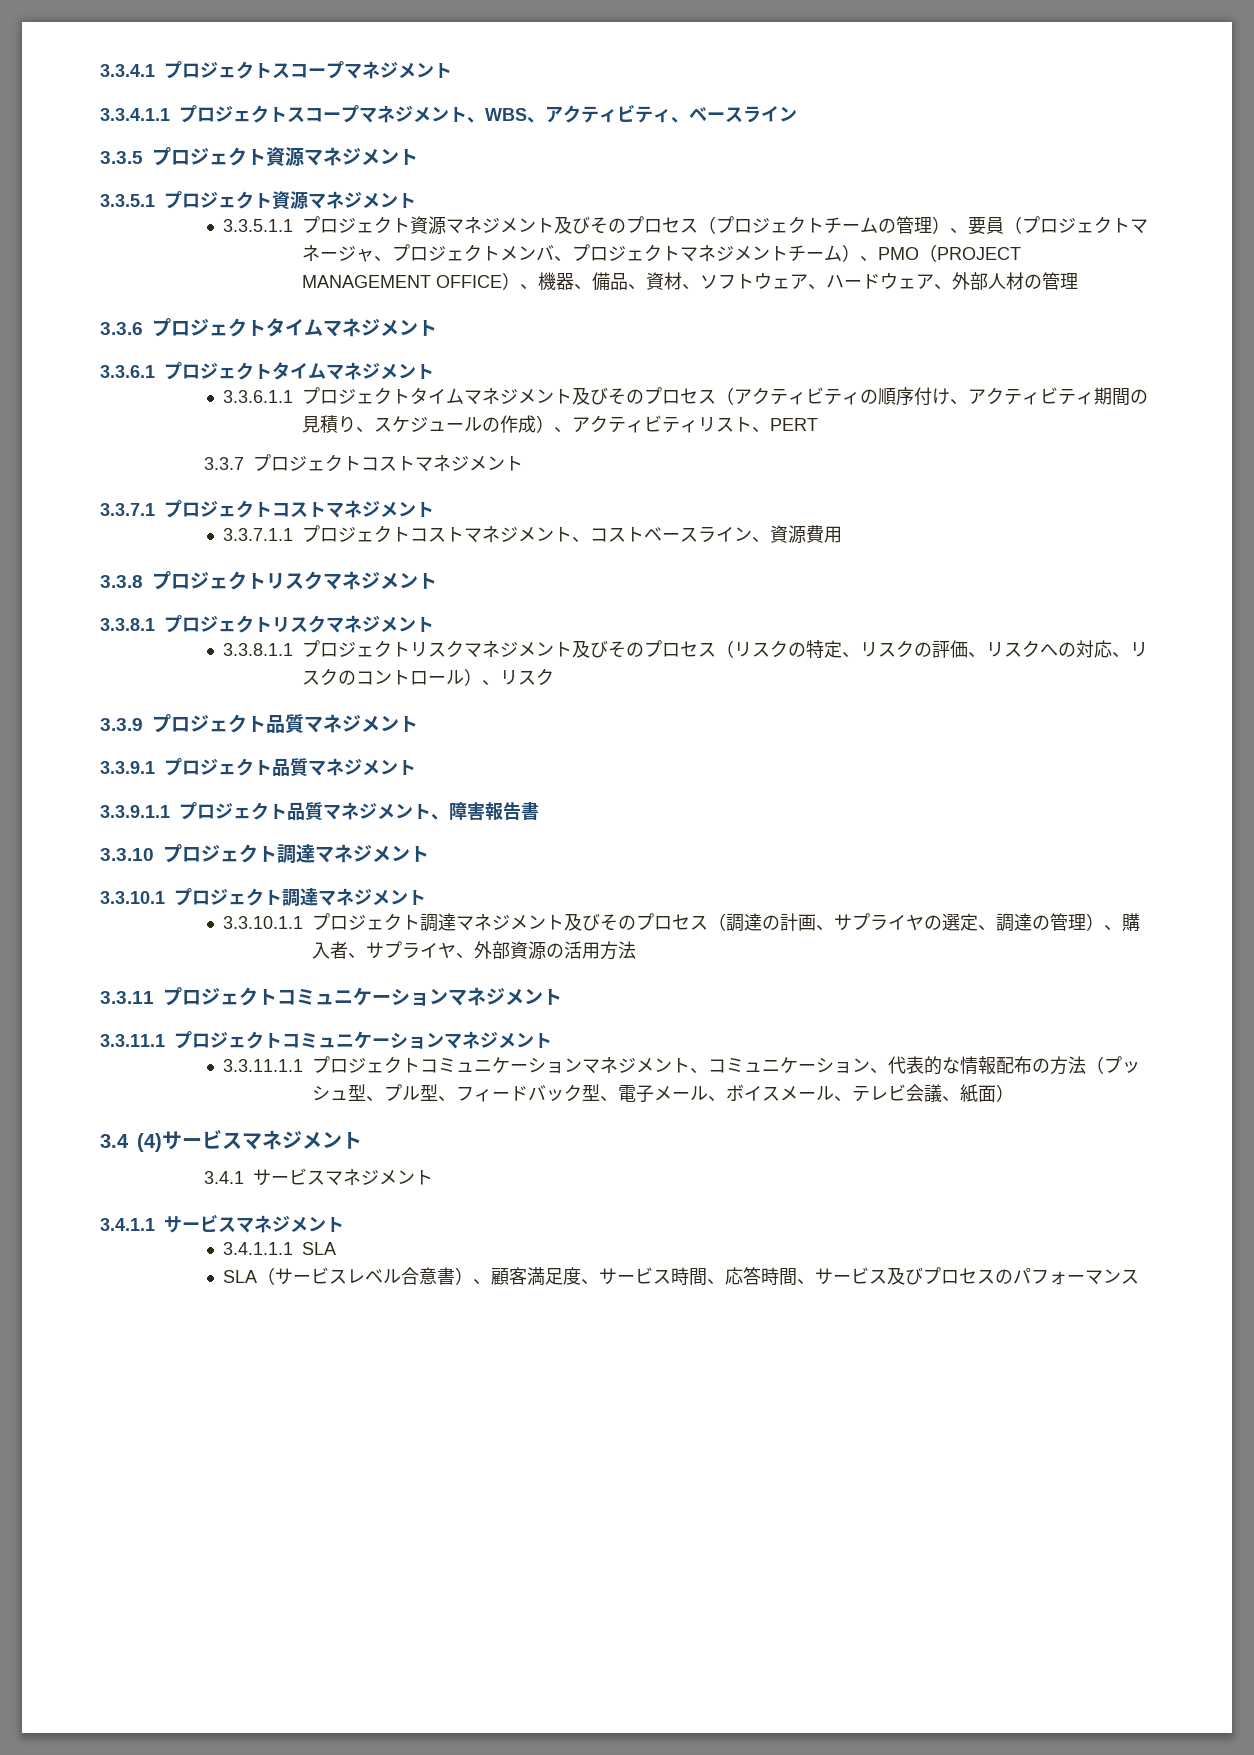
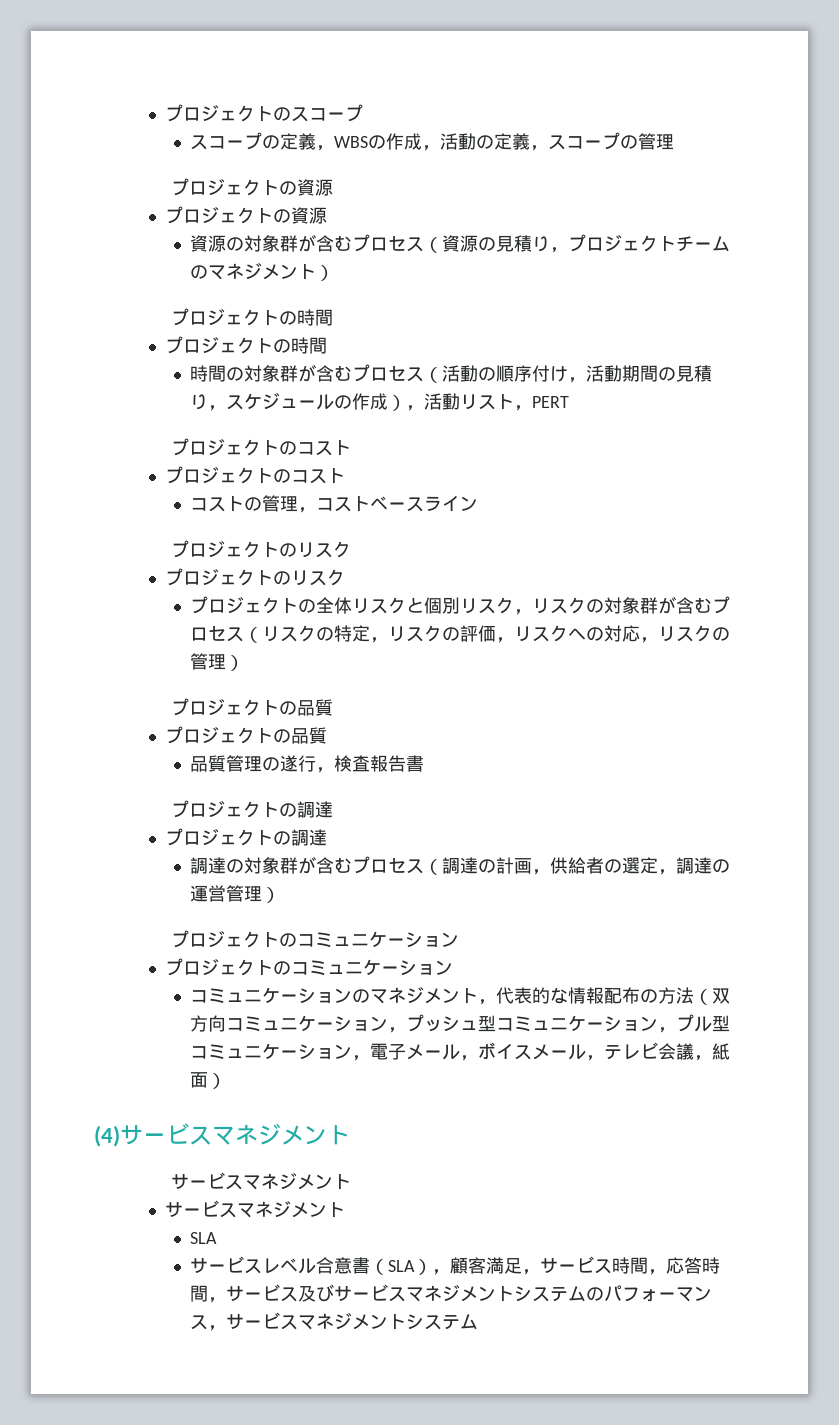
[100,61,452,79] [100,104,797,123] [100,147,418,166] [100,191,416,210] [223,216,717,235] 3.3.4.1プロジェクトスコープマネジメント // 3.3.4.1.1プロジェクトスコープマネジメント、WBS、アクティビティ、ベースライン // 3.3.5プロジェクト資源マネジメント // 3.3.5.1プロジェクト資源マネジメント // 3.3.5.1.1プロジェクト資源マネジメント及びそのプロセス（ -> [164,104,363,122] [190,132,675,151] [170,178,333,196] [164,206,327,224] [190,234,569,253] プロジェクトのスコープ // スコープの定義，WBSの作成，活動の定義，スコープの管理 // プロジェクトの資源 // プロジェクトの資源 // 資源の対象群が含むプロセス（資源の見積り，
[896,216,1149,235] [302,244,1022,262] [302,272,1079,291] [100,318,437,337] [100,362,434,380] [223,387,1095,406] 管理）、要員（プロジェクトマネージャ、プロジェクトメンバ、プロジェクトマネジメントチーム）、PMO（PROJECT MANAGEMENT OFFICE）、機器、備品、資材、ソフトウェア、ハードウェア、外部人材の管理 // 3.3.6プロジェクトタイムマネジメント // 3.3.6.1プロジェクトタイムマネジメント // 3.3.6.1.1プロジェクトタイムマネジメント及びそのプロセス（アクティビティの順序付け、アクティビティ -> [208,263,335,281] [170,308,333,326] [164,336,327,354] [190,364,623,383] マネジメント） // プロジェクトの時間 // プロジェクトの時間 // 時間の対象群が含むプロセス（活動の順序付け，活動
[356,427,375,433] 、 -> [208,405,227,411] ，
[554,415,771,433] 、アクティビティリスト、 -> [406,393,533,411] ，活動リスト，
[203,454,523,472] [100,500,434,518] [223,525,591,543] 3.3.7プロジェクトコストマネジメント // 3.3.7.1プロジェクトコストマネジメント // 3.3.7.1.1プロジェクトコストマネジメント、 -> [170,438,351,456] [164,466,345,484] [190,495,317,513] プロジェクトのコスト // プロジェクトのコスト // コストの管理，
[752,525,843,544] [100,571,437,590] [100,615,434,633] [223,640,645,658] 、資源費用 // 3.3.8プロジェクトリスクマネジメント // 3.3.8.1プロジェクトリスクマネジメント // 3.3.8.1.1プロジェクトリスクマネジメント及びその -> [170,540,351,558] [164,568,345,586] [190,596,713,615] // プロジェクトのリスク // プロジェクトのリスク // プロジェクトの全体リスクと個別リスク，リスクの対象群が含む
[842,652,861,658] 、 -> [370,637,389,643] ，
[968,652,987,658] 、 -> [496,637,515,643] ，
[1112,642,1149,658] [302,668,555,686] [100,714,418,733] [100,758,416,777] [100,801,539,821] [100,844,429,863] [100,888,426,906] [223,913,637,932] 、リスクのコントロール）、リスク // 3.3.9プロジェクト品質マネジメント // 3.3.9.1プロジェクト品質マネジメント // 3.3.9.1.1プロジェクト品質マネジメント、障害報告書 // 3.3.10プロジェクト調達マネジメント // 3.3.10.1プロジェクト調達マネジメント // 3.3.10.1.1プロジェクト調達マネジメント及びその -> [640,625,731,643] [190,653,245,671] [170,698,333,716] [164,726,327,744] [190,755,425,773] [170,800,333,818] [164,828,327,846] [190,856,353,874] ，リスクの管理） // プロジェクトの品質 // プロジェクトの品質 // 品質管理の遂行，検査報告書 // プロジェクトの調達 // プロジェクトの調達 // 調達の対象群が含む
[816,913,1141,932] [312,941,637,960] [100,987,562,1006] [100,1031,552,1049] [223,1056,889,1074] 、サプライヤの選定、調達の管理）、購入者、サプライヤ、外部資源の活用方法 // 3.3.11プロジェクトコミュニケーションマネジメント // 3.3.11.1プロジェクトコミュニケーションマネジメント // 3.3.11.1.1プロジェクトコミュニケーションマネジメント、コミュニケーション、 -> [532,857,731,875] [190,885,281,903] [170,930,459,948] [164,958,453,976] [190,987,497,1005] ，供給者の選定，調達の運営管理） // プロジェクトのコミュニケーション // プロジェクトのコミュニケーション // コミュニケーションのマネジメント，
[1104,1056,1141,1073] [312,1084,619,1102] プッシュ型、プル型、フィードバック型、 -> [712,988,731,1004] [190,1014,731,1033] [190,1043,371,1061] 双方向コミュニケーション，プッシュ型コミュニケーション，プル型コミュニケーション，
[708,1096,727,1102] 、 -> [460,1055,479,1061] ，
[834,1096,853,1102] 、 -> [586,1055,605,1061] ，
[942,1096,961,1102] 、 -> [694,1055,713,1061] ，
[100,1134,129,1148] 3.4 -> (227, 1081) none
[203,1168,433,1186] [100,1214,344,1233] [223,1242,294,1255] 3.4.1サービスマネジメント // 3.4.1.1サービスマネジメント // 3.4.1.1.1 -> [170,1172,351,1190] [164,1200,345,1218] サービスマネジメント // サービスマネジメント //
[223,1267,276,1285] SLA（ -> (218, 1238) none
[455,1267,492,1285] ）、 -> [370,1259,451,1275] （SLA），
[563,1267,600,1285] 度、 -> [522,1269,541,1275] ，
[707,1279,726,1285] 、 -> [648,1269,667,1275] ，
[797,1279,816,1285] 、 -> [208,1297,227,1303] ，
[923,1267,1140,1285] プロセスのパフォーマンス -> [334,1284,713,1302] [190,1312,479,1331] サービスマネジメントシステムのパフォーマンス，サービスマネジメントシステム

